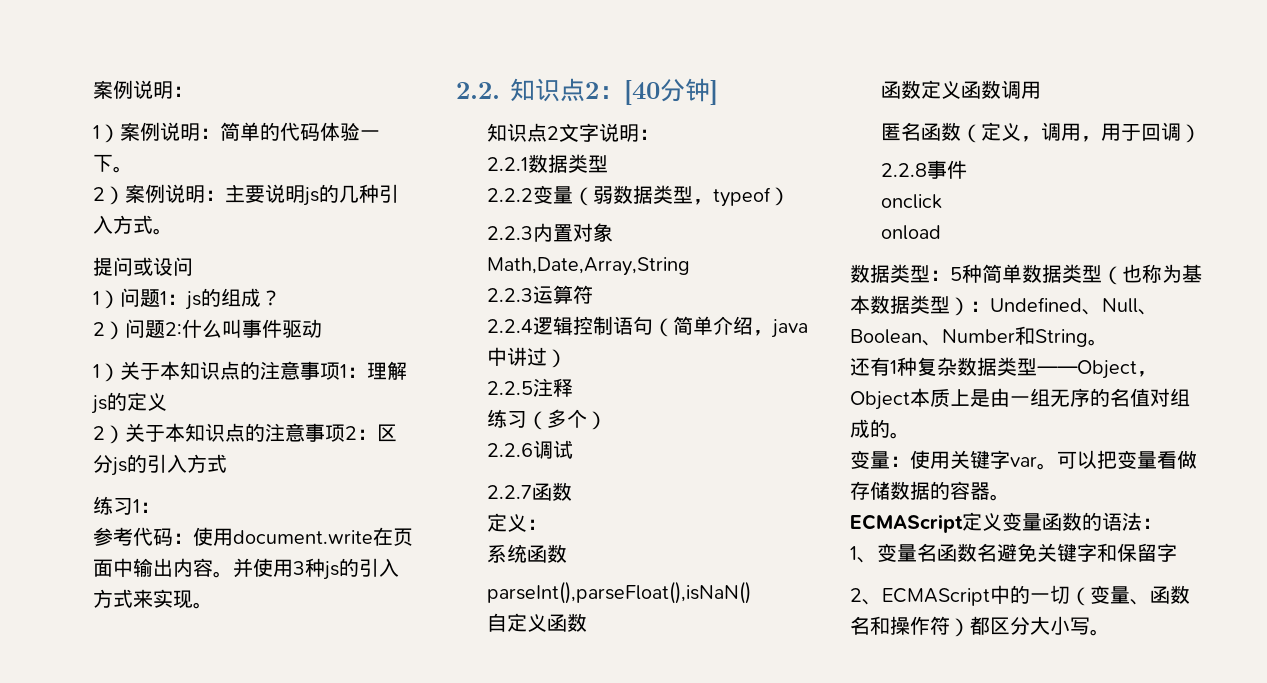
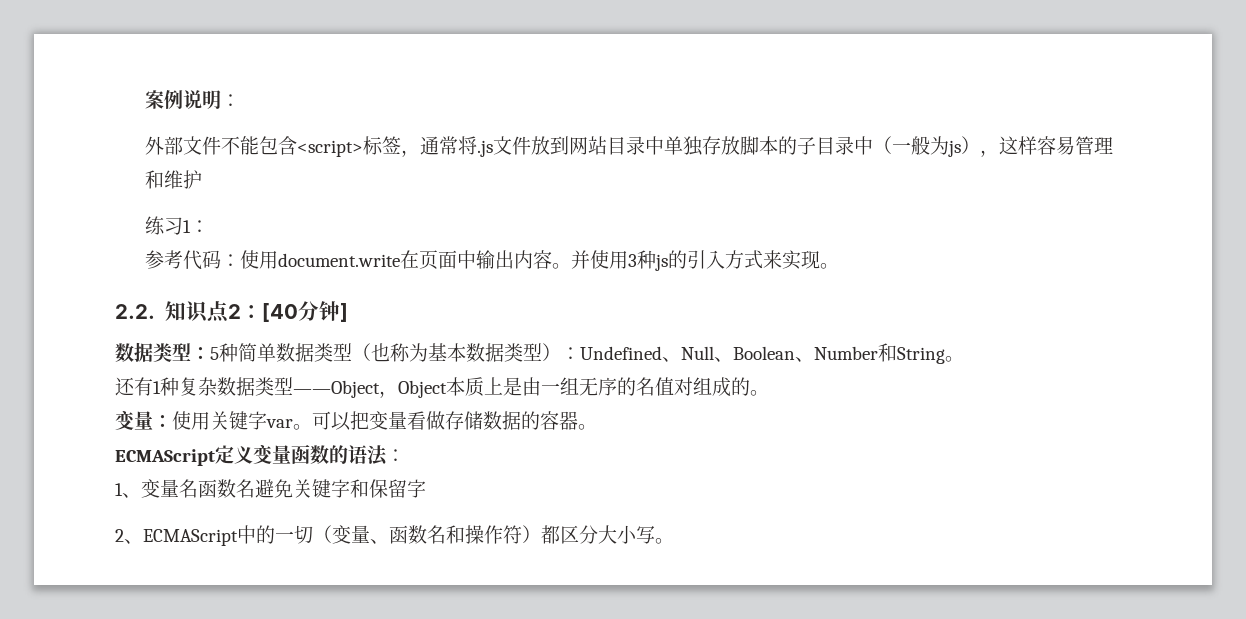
[93,122,381,143] [93,154,134,173] [93,184,400,206] [93,215,174,235] [93,257,194,276] [93,288,282,310] [93,319,323,340] [93,361,408,382] [91,392,168,414] [93,423,398,444] [93,454,228,476] 1）案例说明：简单的代码体验一下。 // 2）案例说明：主要说明js的几种引入方式。 // 提问或设问 // 1）问题1：js的组成？ // 2）问题2:什么叫事件驱动 // 1）关于本知识点的注意事项1：理解js的定义 // 2）关于本知识点的注意事项2：区分js的引入方式 -> [145,136,1114,157] [145,170,203,189] 外部文件不能包含<script>标签，通常将.js文件放到网站目录中单独存放脚本的子目录中（一般为js），这样容易管理和维护
[487,123,660,142] [487,154,609,173] [487,185,791,207] [487,223,614,242] [487,257,691,276] [487,285,594,304] [487,316,809,338] [487,347,568,368] [487,378,574,397] [487,409,608,430] [487,440,574,459] [487,482,573,501] [487,513,548,532] [487,544,568,563] [487,581,752,604] [487,613,588,632] [881,80,1042,99] [881,122,1202,143] [881,160,968,179] [881,194,943,209] [881,225,942,240] // 知识点2文字说明： // 2.2.1数据类型 // 2.2.2变量（弱数据类型，typeof） // 2.2.3内置对象Math,Date,Array,String // 2.2.3运算符 // 2.2.4逻辑控制语句（简单介绍，java中讲过） // 2.2.5注释 // 练习（多个） // 2.2.6调试 // 2.2.7函数 // 定义： // 系统函数 // parseInt(),parseFloat(),isNaN() // 自定义函数 // 函数定义函数调用 // 匿名函数（定义，调用，用于回调） // 2.2.8事件 // onclick // onload -> (348, 312) none

